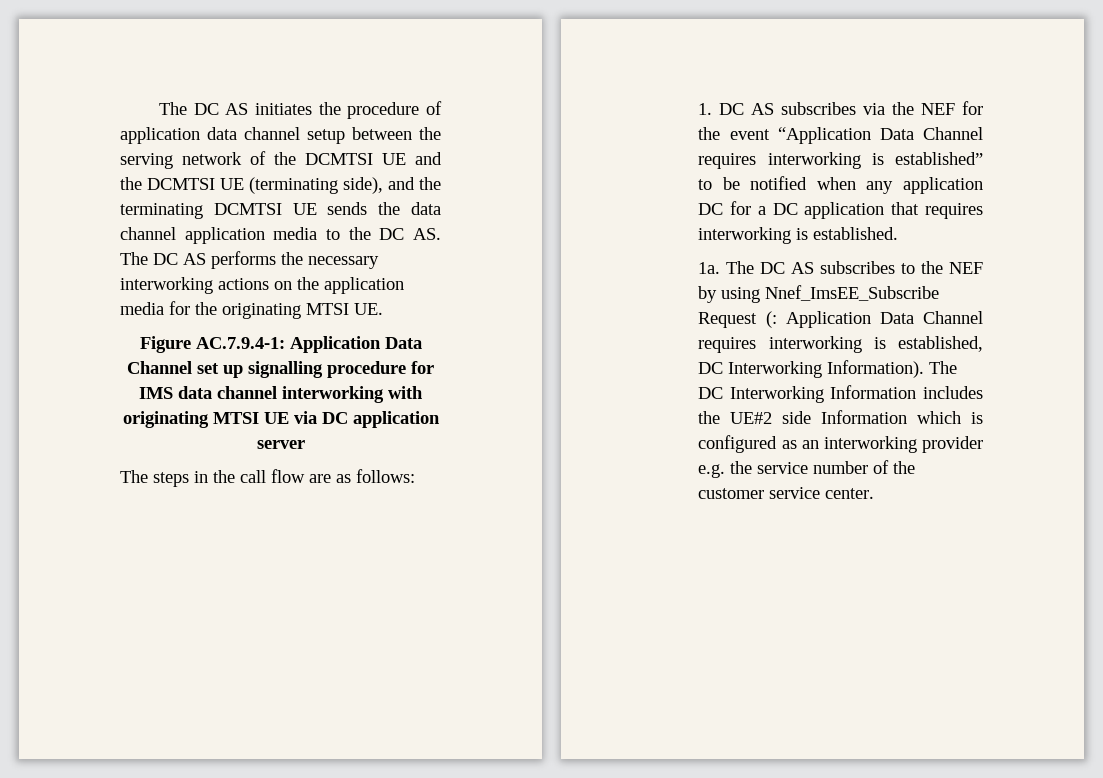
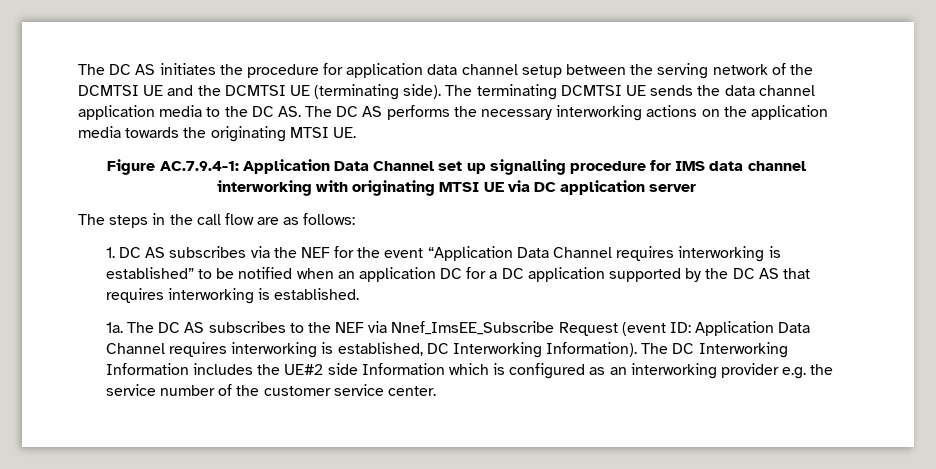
[426,101,442,115] of -> [323,63,344,75] for
[343,177,441,194] side), and the -> [403,84,473,99] side). The
[169,301,190,315] for -> [125,127,180,138] towards
[866,181,894,194] any -> [337,271,355,279] an
(885, 210) none -> [609,268,779,282] supported by the DC AS
[698,285,940,303] [698,311,777,328] by using Nnef_ImsEE_Subscribe Request (: -> [368,321,692,336] via Nnef_ImsEE_Subscribe Request (event ID:

